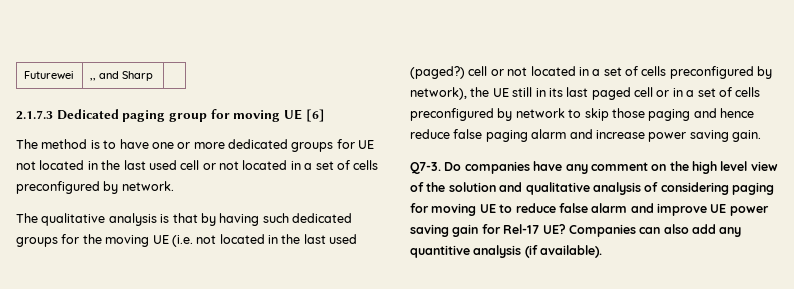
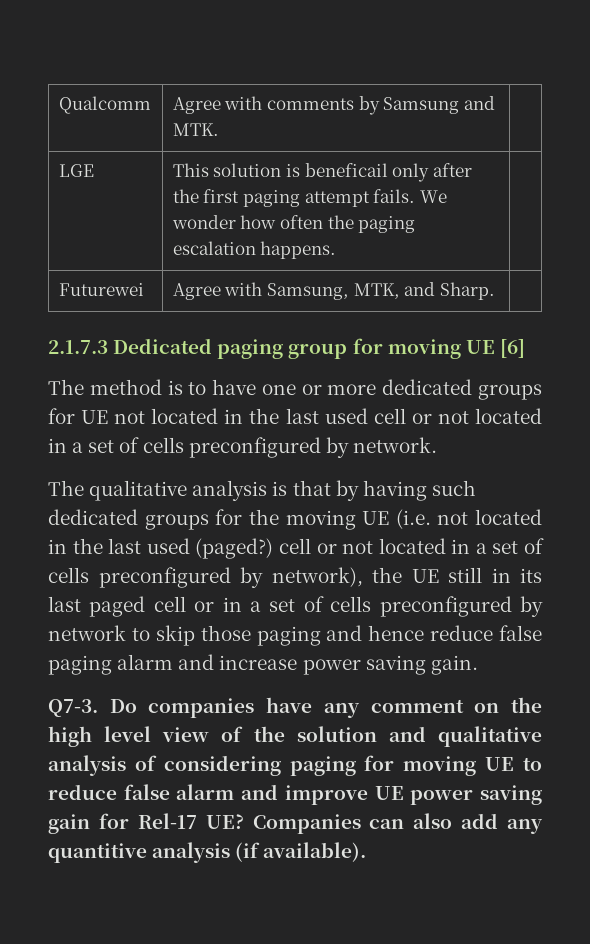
[23,71,74,79] [89,71,153,81] Futurewei | ,, and Sharp -> [58,96,151,114] [172,96,495,115] [172,123,219,136] [58,164,94,177] [172,163,472,182] [172,189,447,207] [171,215,416,233] [172,241,337,259] [58,283,144,296] [172,282,495,300] Qualcomm | Agree with comments by Samsung and MTK. | // LGE | This solution is beneficail only after the first paging attempt fails. We wonder how often the paging escalation happens. | // Futurewei | Agree with Samsung, MTK, and Sharp.

